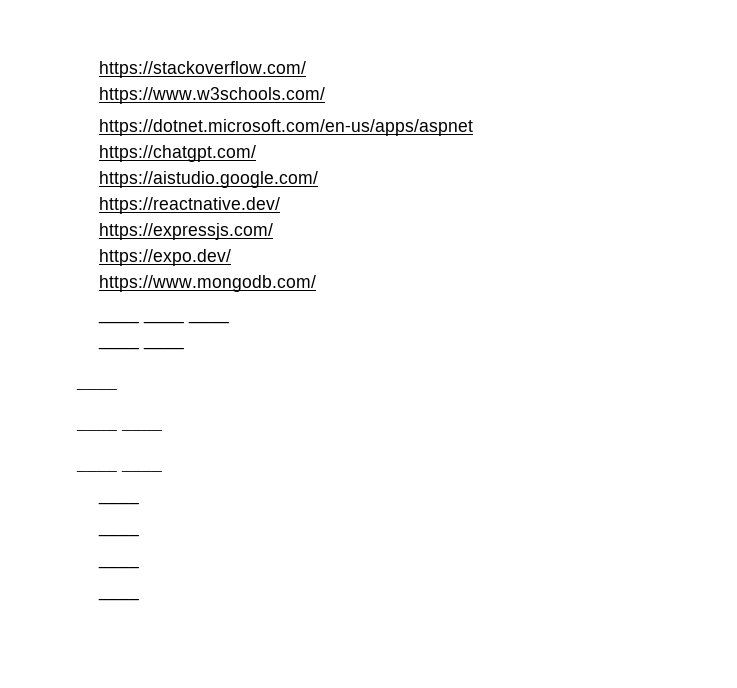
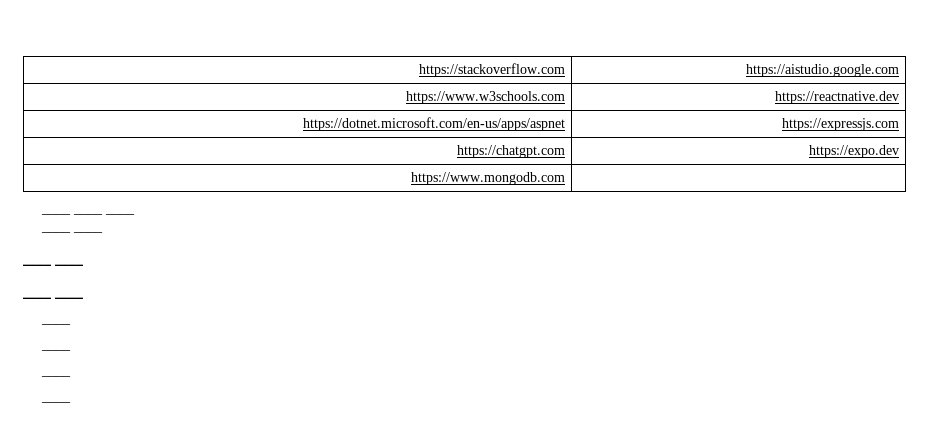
[99,61,307,78] [99,87,326,104] [99,119,474,136] [99,145,257,162] [99,171,319,188] [99,197,281,214] [99,223,274,240] [99,249,232,266] [99,275,317,292] https://stackoverflow.com/ // https://www.w3schools.com/ // https://dotnet.microsoft.com/en-us/apps/aspnet // https://chatgpt.com/ // https://aistudio.google.com/ // https://reactnative.dev/ // https://expressjs.com/ // https://expo.dev/ // https://www.mongodb.com/ -> [418,63,565,77] [745,64,899,77] [405,91,565,104] [774,91,899,104] [302,117,565,131] [781,118,899,131] [456,145,565,158] [808,145,899,158] [410,172,565,185] https://stackoverflow.com | https://aistudio.google.com // https://www.w3schools.com | https://reactnative.dev // https://dotnet.microsoft.com/en-us/apps/aspnet | https://expressjs.com // https://chatgpt.com | https://expo.dev // https://www.mongodb.com |
[76,429,117,431] // ____ -> (51, 265) none

